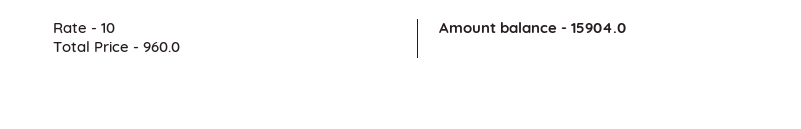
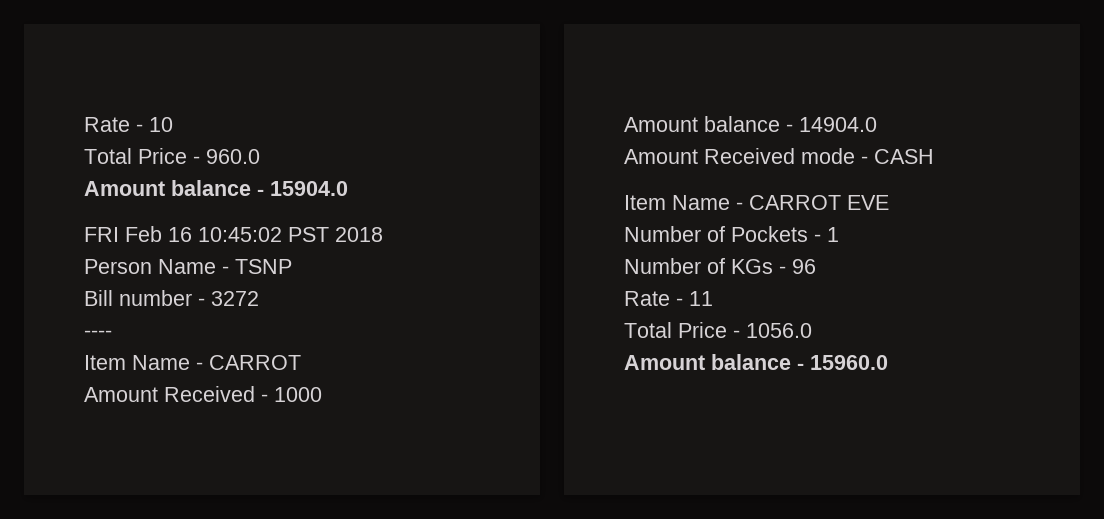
(627, 28) none -> [84,226,383,242] [84,259,292,274] [84,290,259,306] [84,330,112,338] [84,355,301,370] [84,386,322,402] [624,116,877,132] [624,148,934,164] [624,195,889,210] [624,226,839,242] [624,258,816,274] [624,291,713,306] [624,322,812,338] [624,354,888,370] // FRI Feb 16 10:45:02 PST 2018 // Person Name - TSNP // Bill number - 3272 // ---- // Item Name - CARROT // Amount Received - 1000 // Amount balance - 14904.0 // Amount Received mode - CASH // Item Name - CARROT EVE // Number of Pockets - 1 // Number of KGs - 96 // Rate - 11 // Total Price - 1056.0 // Amount balance - 15960.0

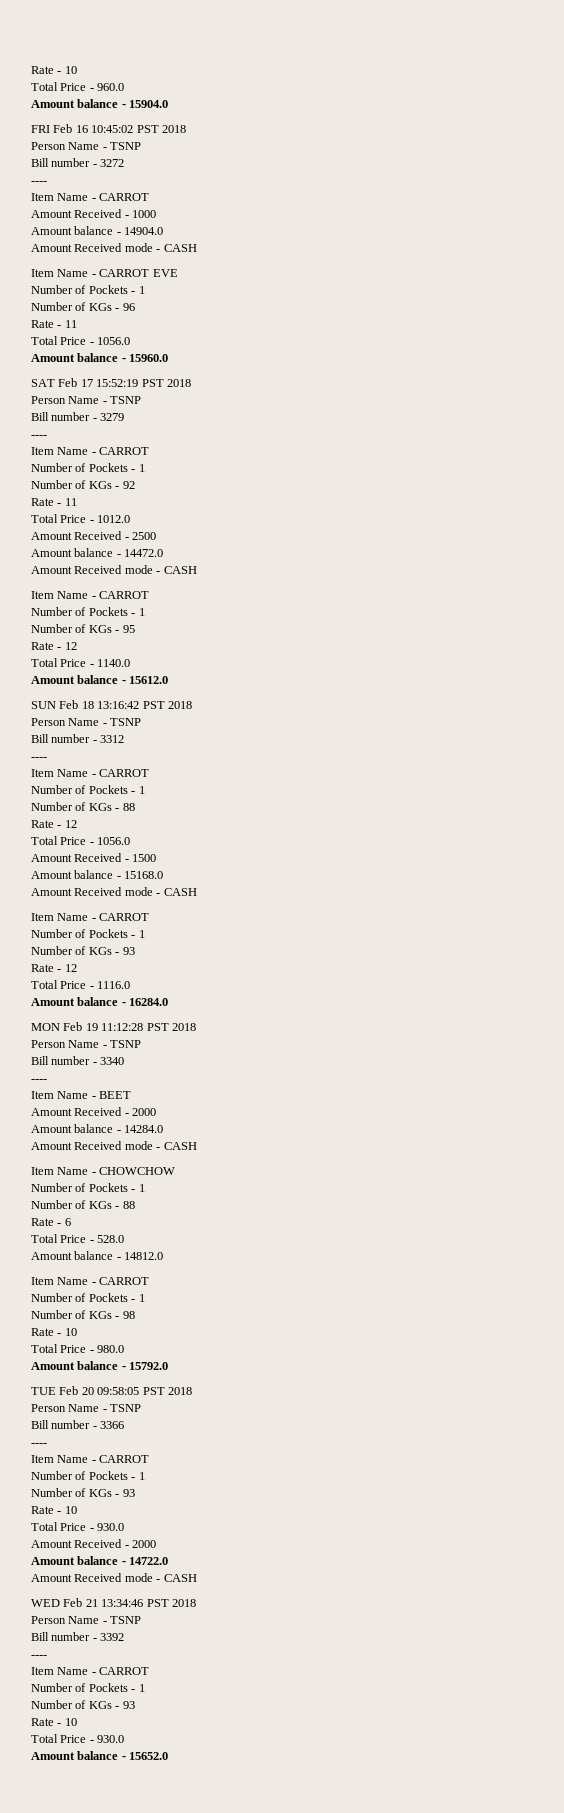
(888, 362) none -> [31,378,191,387] [31,396,142,404] [31,412,125,421] [31,435,47,438] [31,447,150,455] [31,463,145,472] [31,480,135,489] [31,498,77,506] [31,514,131,523] [31,531,157,540] [31,548,164,557] [31,565,197,574] [31,591,150,599] [31,607,145,616] [31,624,135,633] [31,642,77,650] [31,658,131,667] [31,675,169,684] [31,700,192,709] [31,718,142,726] [31,734,125,743] [31,757,47,760] [31,769,150,777] [31,785,145,794] [31,802,135,811] [31,820,77,828] [31,836,131,845] [31,853,157,862] [31,870,164,879] [31,887,197,896] [31,913,150,921] [31,929,145,938] [31,946,135,955] [31,964,77,972] [31,980,131,989] [31,997,169,1006] [31,1022,196,1031] [31,1040,142,1048] [31,1056,125,1065] [31,1079,47,1082] [31,1091,132,1099] [31,1107,157,1116] [31,1124,164,1133] [31,1141,197,1150] [31,1167,176,1175] [31,1183,145,1192] [31,1200,135,1209] [31,1218,71,1226] [31,1234,125,1243] [31,1251,164,1260] [31,1277,150,1285] [31,1293,145,1302] [31,1310,135,1319] [31,1328,77,1336] [31,1344,125,1353] [31,1361,169,1370] [31,1386,192,1395] [31,1404,142,1412] [31,1420,125,1429] [31,1443,47,1446] [31,1455,150,1463] [31,1471,145,1480] [31,1488,135,1497] [31,1506,77,1514] [31,1522,125,1531] [31,1539,157,1548] [31,1556,169,1565] [31,1573,197,1582] [31,1598,196,1607] [31,1616,142,1624] [31,1632,125,1641] [31,1655,47,1658] [31,1667,150,1675] [31,1683,145,1692] [31,1700,135,1709] [31,1718,77,1726] [31,1734,125,1743] [31,1751,169,1760] // SAT Feb 17 15:52:19 PST 2018 // Person Name - TSNP // Bill number - 3279 // ---- // Item Name - CARROT // Number of Pockets - 1 // Number of KGs - 92 // Rate - 11 // Total Price - 1012.0 // Amount Received - 2500 // Amount balance - 14472.0 // Amount Received mode - CASH // Item Name - CARROT // Number of Pockets - 1 // Number of KGs - 95 // Rate - 12 // Total Price - 1140.0 // Amount balance - 15612.0 // SUN Feb 18 13:16:42 PST 2018 // Person Name - TSNP // Bill number - 3312 // ---- // Item Name - CARROT // Number of Pockets - 1 // Number of KGs - 88 // Rate - 12 // Total Price - 1056.0 // Amount Received - 1500 // Amount balance - 15168.0 // Amount Received mode - CASH // Item Name - CARROT // Number of Pockets - 1 // Number of KGs - 93 // Rate - 12 // Total Price - 1116.0 // Amount balance - 16284.0 // MON Feb 19 11:12:28 PST 2018 // Person Name - TSNP // Bill number - 3340 // ---- // Item Name - BEET // Amount Received - 2000 // Amount balance - 14284.0 // Amount Received mode - CASH // Item Name - CHOWCHOW // Number of Pockets - 1 // Number of KGs - 88 // Rate - 6 // Total Price - 528.0 // Amount balance - 14812.0 // Item Name - CARROT // Number of Pockets - 1 // Number of KGs - 98 // Rate - 10 // Total Price - 980.0 // Amount balance - 15792.0 // TUE Feb 20 09:58:05 PST 2018 // Person Name - TSNP // Bill number - 3366 // ---- // Item Name - CARROT // Number of Pockets - 1 // Number of KGs - 93 // Rate - 10 // Total Price - 930.0 // Amount Received - 2000 // Amount balance - 14722.0 // Amount Received mode - CASH // WED Feb 21 13:34:46 PST 2018 // Person Name - TSNP // Bill number - 3392 // ---- // Item Name - CARROT // Number of Pockets - 1 // Number of KGs - 93 // Rate - 10 // Total Price - 930.0 // Amount balance - 15652.0

